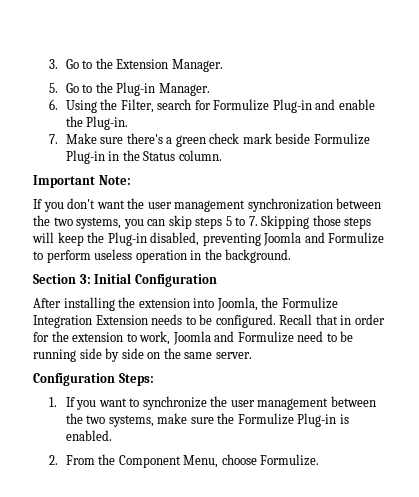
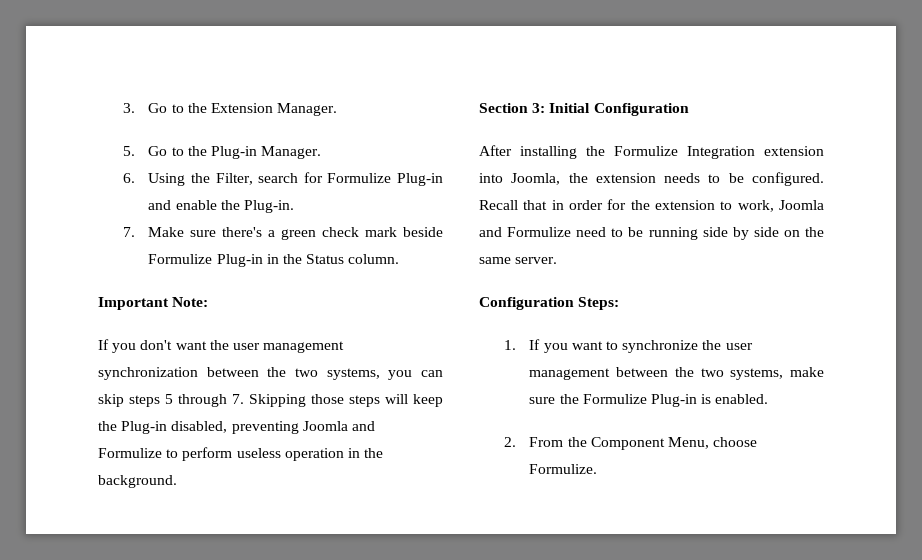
[235,217,246,226] to -> [178,394,227,407] through
(136, 302) none -> [614,146,755,159] Formulize Integration
[281,297,338,309] [33,315,148,328] Formulize Integration Extension -> [595,173,656,183] extension

